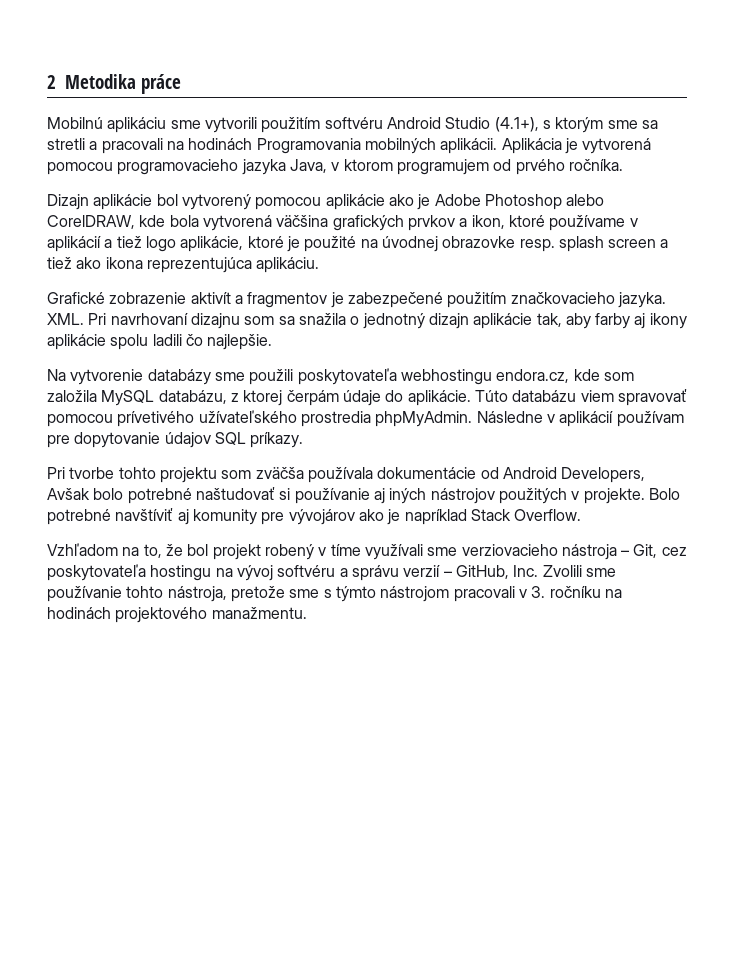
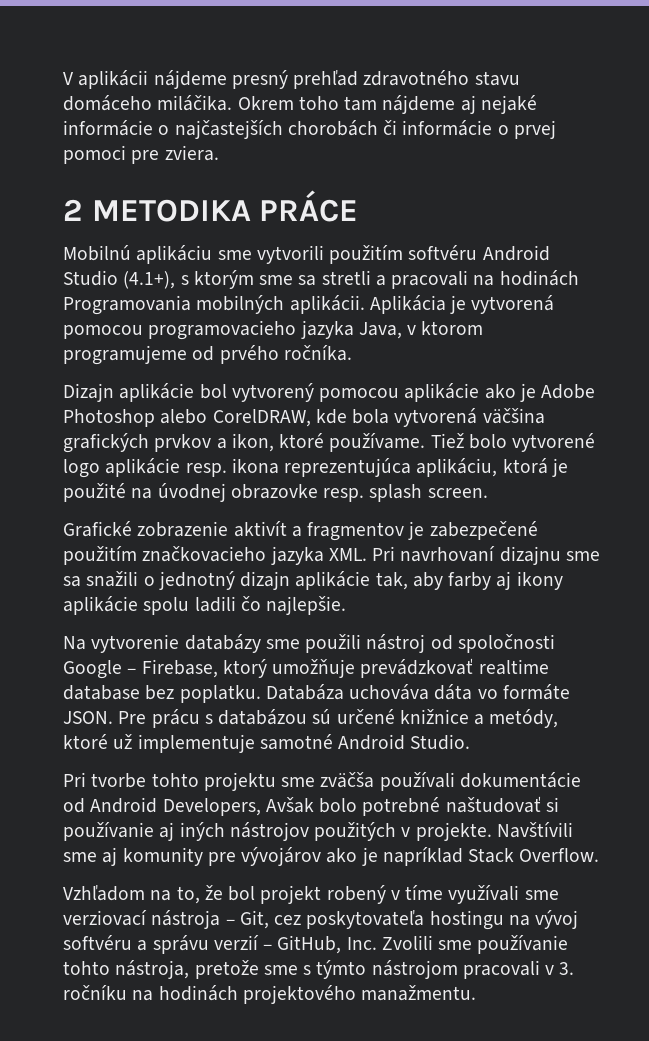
[47,74,182,94] 2 Metodika práce -> [63,70,520,89] [63,95,537,114] [63,120,556,139] [63,145,219,164] [63,190,359,222] V aplikácii nájdeme presný prehľad zdravotného stavu domáceho miláčika. Okrem toho tam nájdeme aj nejaké informácie o najčastejších chorobách či informácie o prvej pomoci pre zviera. // 2 METODIKA PRÁCE
[396,159,489,175] programujem -> [63,345,187,365] programujeme
[549,215,638,231] [47,236,284,252] používame v aplikácií a tiež logo aplikácie, ktoré -> [329,433,596,452] [63,458,548,478] používame. Tiež bolo vytvorené logo aplikácie resp. ikona reprezentujúca aplikáciu, ktorá
[608,239,669,248] [47,257,320,273] screen a tiež ako ikona reprezentujúca aplikáciu. -> [427,488,488,498] screen.
[617,292,666,308] jazyka. -> [270,546,324,565] jazyka
[244,313,346,325] som sa snažila -> [565,551,600,561] [63,571,139,587] sme sa snažili
[297,368,634,385] [47,389,687,406] [47,410,684,427] [47,432,304,448] poskytovateľa webhostingu endora.cz, kde som založila MySQL databázu, z ktorej čerpám údaje do aplikácie. Túto databázu viem spravovať pomocou prívetivého užívateľského prostredia phpMyAdmin. Následne v aplikácií používam pre dopytovanie údajov SQL príkazy. -> [366,634,555,653] [63,658,549,679] [63,684,570,703] [63,709,559,728] [63,734,471,753] nástroj od spoločnosti Google – Firebase, ktorý umožňuje prevádzkovať realtime database bez poplatku. Databáza uchováva dáta vo formáte JSON. Pre prácu s databázou sú určené knižnice a metódy, ktoré už implementuje samotné Android Studio.
[221,467,373,483] som zväčša používala -> [281,772,455,791] sme zväčša používali
[648,488,680,500] [47,508,174,525] Bolo potrebné navštíviť -> [496,822,573,838] [63,852,97,862] Navštívili sme
[461,544,558,556] verziovacieho -> [63,910,147,926] verziovací

